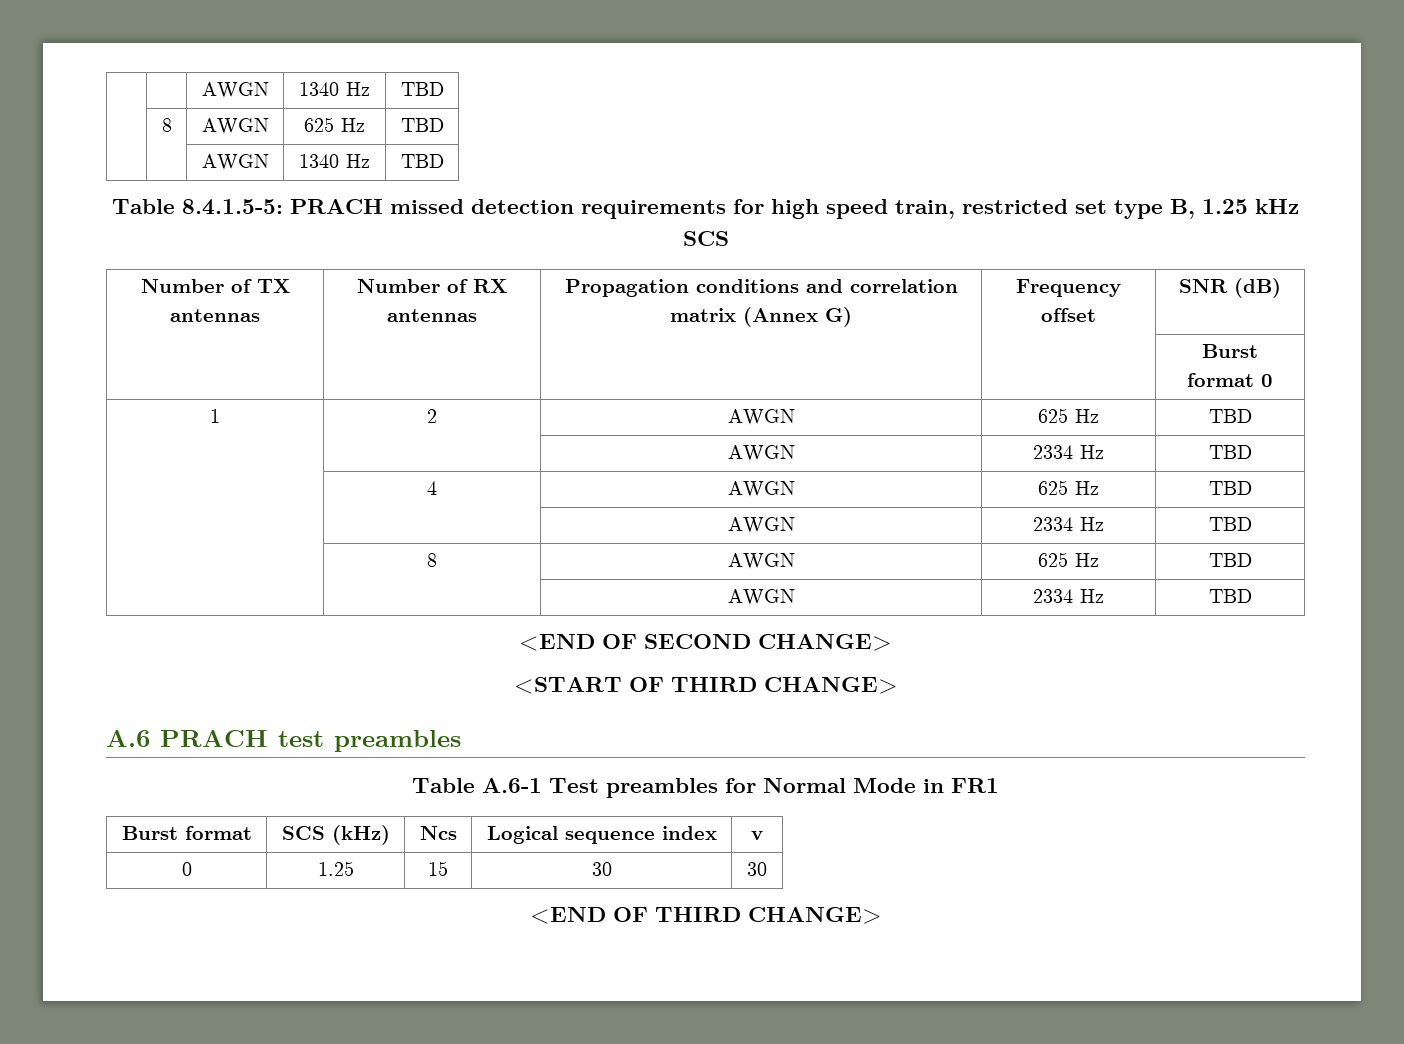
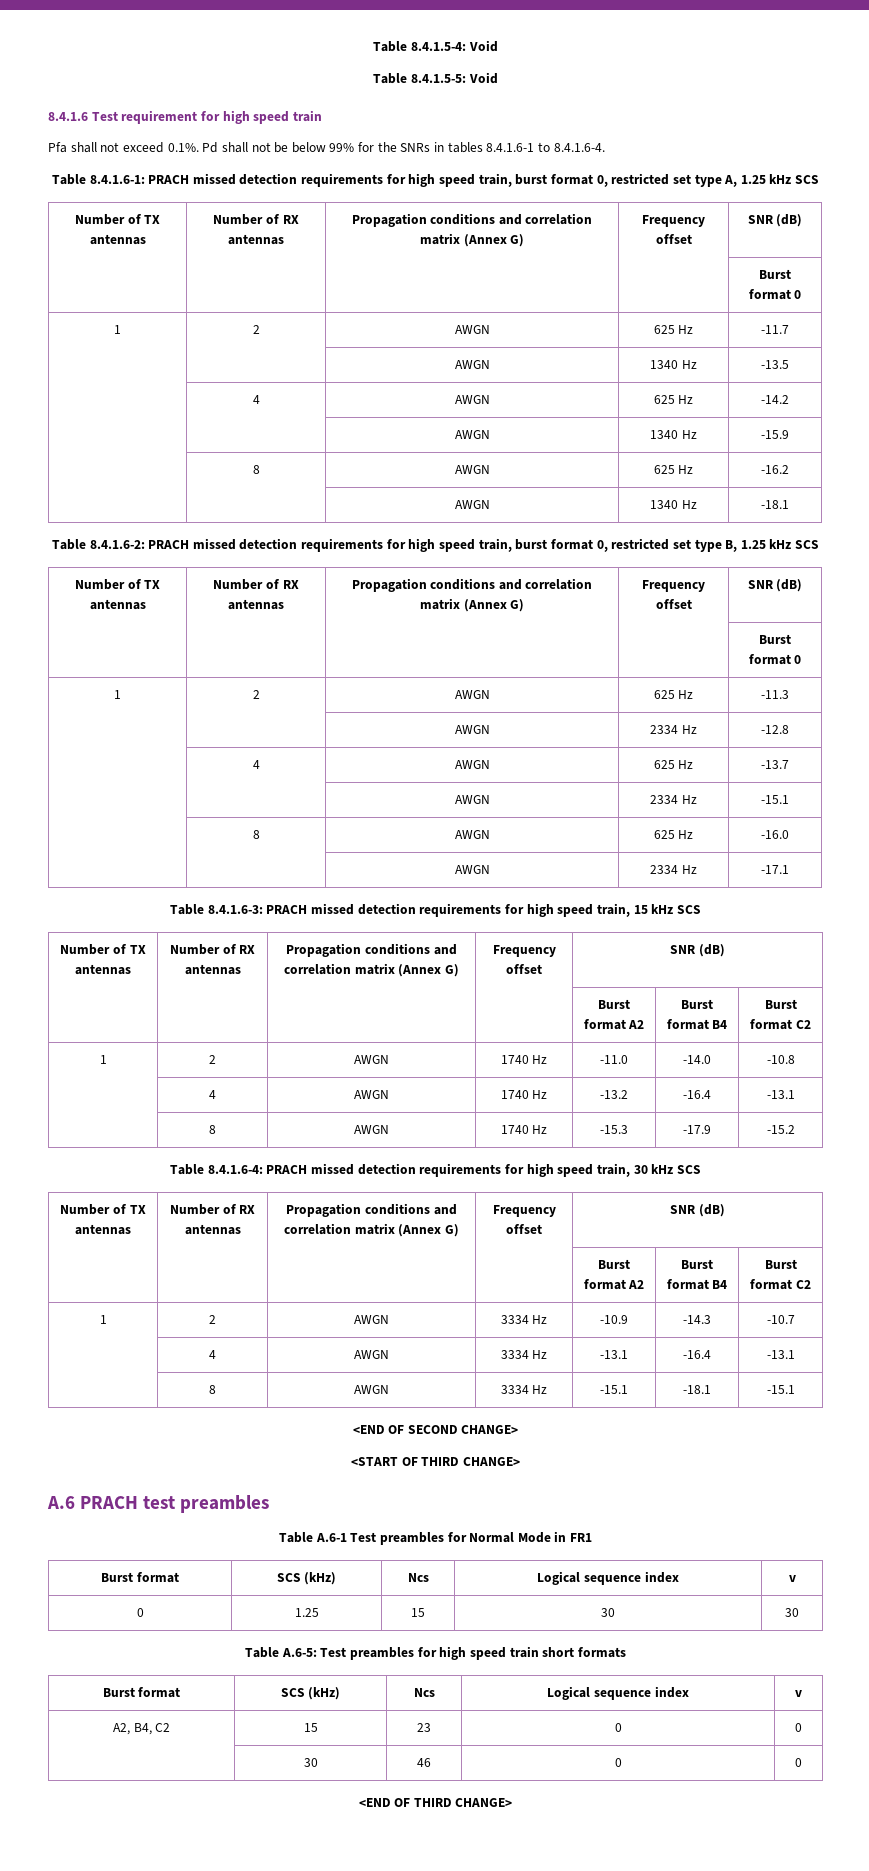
[201,82,269,99] [299,82,370,96] [400,82,444,96] [161,118,172,132] [201,118,269,135] [304,117,365,132] [400,118,444,132] [201,154,269,171] [299,154,370,168] [400,154,444,168] [112,199,955,219] | | AWGN | 1340 Hz | TBD // | 8 | AWGN | 625 Hz | TBD // | | AWGN | 1340 Hz | TBD // Table 8.4.1.5-5: PRACH missed detection requirements for high speed train, -> [373,40,498,52] [373,72,498,84] [48,110,322,124] [48,142,605,153] [51,173,820,187] [74,214,161,225] [89,234,146,245] [213,214,299,225] [228,234,284,245] [351,213,593,227] [419,233,525,247] [642,215,705,227] [655,234,692,244] [747,214,803,227] [759,269,791,279] [748,289,802,300] [114,325,121,334] [252,325,260,334] [454,325,490,334] [653,325,694,334] [761,325,789,334] [454,360,490,369] [650,360,697,369] [761,360,789,369] [252,395,260,404] [454,395,490,404] [653,395,694,404] [761,395,789,404] [454,430,490,439] [650,430,697,439] [761,430,789,439] [252,465,260,474] [454,465,490,474] [653,465,694,474] [761,465,789,474] [454,500,490,509] [650,500,697,509] [761,500,789,509] [51,538,608,552] Table 8.4.1.5-4: Void // Table 8.4.1.5-5: Void // 8.4.1.6 Test requirement for high speed train // Pfa shall not exceed 0.1%. Pd shall not be below 99% for the SNRs in tables 8.4.1.6-1 to 8.4.1.6-4. // Table 8.4.1.6-1: PRACH missed detection requirements for high speed train, burst format 0, restricted set type A, 1.25 kHz SCS // Number of TX antennas | Number of RX antennas | Propagation conditions and correlation matrix (Annex G) | Frequency offset | SNR (dB) // | | | | Burst format 0 // 1 | 2 | AWGN | 625 Hz | -11.7 // | | AWGN | 1340 Hz | -13.5 // | 4 | AWGN | 625 Hz | -14.2 // | | AWGN | 1340 Hz | -15.9 // | 8 | AWGN | 625 Hz | -16.2 // | | AWGN | 1340 Hz | -18.1 // Table 8.4.1.6-2: PRACH missed detection requirements for high speed train, burst format 0,
[1208,409,1252,423] [727,445,795,462] [1033,445,1104,459] [1208,445,1252,459] [427,481,437,495] [727,481,795,498] [1038,480,1099,495] [1208,481,1252,495] [727,517,795,534] [1033,517,1104,531] [1208,517,1252,531] [427,553,437,567] [727,553,795,570] [1038,552,1099,567] [1208,553,1252,567] [727,589,795,606] [1033,589,1104,603] [1208,589,1252,603] TBD // | | AWGN | 2334 Hz | TBD // | 4 | AWGN | 625 Hz | TBD // | | AWGN | 2334 Hz | TBD // | 8 | AWGN | 625 Hz | TBD // | | AWGN | 2334 Hz | TBD -> [761,690,789,699] [454,725,490,734] [650,725,697,734] [761,725,789,734] [252,760,260,769] [454,760,490,769] [653,760,694,769] [761,760,789,769] [454,795,490,804] [650,795,697,804] [761,795,789,804] [252,830,260,839] [454,830,490,839] [653,830,694,839] [761,830,789,839] [454,865,490,874] [650,865,697,874] [761,865,789,874] [170,903,701,917] [60,944,146,955] [75,964,131,975] [169,944,256,955] [184,964,241,975] [286,943,457,957] [284,963,459,977] [492,945,556,957] [506,964,542,974] [670,944,725,957] [598,999,630,1009] [583,1019,645,1030] [681,999,713,1009] [666,1019,728,1030] [764,999,797,1009] [750,1019,811,1030] [99,1055,107,1064] [209,1055,216,1064] [354,1055,389,1064] [500,1055,548,1064] [600,1055,628,1064] [683,1055,711,1064] [766,1055,795,1064] [209,1090,216,1099] [354,1090,389,1099] [500,1090,548,1099] [600,1090,628,1099] [683,1090,711,1099] [766,1090,795,1099] [209,1125,216,1134] [354,1125,389,1134] [500,1125,548,1134] [600,1125,628,1134] [683,1125,711,1134] [766,1125,795,1134] [170,1163,701,1177] [60,1204,146,1215] [75,1224,131,1235] [169,1204,256,1215] [184,1224,241,1235] [286,1203,457,1217] [284,1223,459,1237] [492,1205,556,1217] [506,1224,542,1234] [670,1204,725,1217] [598,1259,630,1269] [583,1279,645,1290] [681,1259,713,1269] [666,1279,728,1290] [764,1259,797,1269] [750,1279,811,1290] [99,1315,107,1324] [209,1315,216,1324] [354,1315,389,1324] [500,1315,548,1324] [600,1315,628,1324] [683,1315,711,1324] [766,1315,795,1324] [209,1350,216,1359] [354,1350,389,1359] [500,1350,548,1359] [600,1350,628,1359] [683,1350,711,1359] [766,1350,795,1359] [209,1385,216,1394] [354,1385,389,1394] [500,1385,548,1394] [600,1385,628,1394] [683,1385,711,1394] [766,1385,795,1394] -11.3 // | | AWGN | 2334 Hz | -12.8 // | 4 | AWGN | 625 Hz | -13.7 // | | AWGN | 2334 Hz | -15.1 // | 8 | AWGN | 625 Hz | -16.0 // | | AWGN | 2334 Hz | -17.1 // Table 8.4.1.6-3: PRACH missed detection requirements for high speed train, 15 kHz SCS // Number of TX antennas | Number of RX antennas | Propagation conditions and correlation matrix (Annex G) | Frequency offset | SNR (dB) // | | | | Burst format A2 | Burst format B4 | Burst format C2 // 1 | 2 | AWGN | 1740 Hz | -11.0 | -14.0 | -10.8 // | 4 | AWGN | 1740 Hz | -13.2 | -16.4 | -13.1 // | 8 | AWGN | 1740 Hz | -15.3 | -17.9 | -15.2 // Table 8.4.1.6-4: PRACH missed detection requirements for high speed train, 30 kHz SCS // Number of TX antennas | Number of RX antennas | Propagation conditions and correlation matrix (Annex G) | Frequency offset | SNR (dB) // | | | | Burst format A2 | Burst format B4 | Burst format C2 // 1 | 2 | AWGN | 3334 Hz | -10.9 | -14.3 | -10.7 // | 4 | AWGN | 3334 Hz | -13.1 | -16.4 | -13.1 // | 8 | AWGN | 3334 Hz | -15.1 | -18.1 | -15.1
(767, 869) none -> [245,1646,626,1660] [102,1687,181,1698] [280,1687,341,1700] [413,1688,435,1697] [547,1686,689,1700] [795,1690,802,1697] [112,1723,171,1735] [303,1723,318,1732] [417,1723,431,1732] [614,1723,622,1732] [795,1723,802,1732] [303,1758,318,1767] [417,1758,431,1767] [614,1758,622,1767] [795,1758,802,1767] // Table A.6-5: Test preambles for high speed train short formats // Burst format | SCS (kHz) | Ncs | Logical sequence index | v // A2, B4, C2 | 15 | 23 | 0 | 0 // | 30 | 46 | 0 | 0

